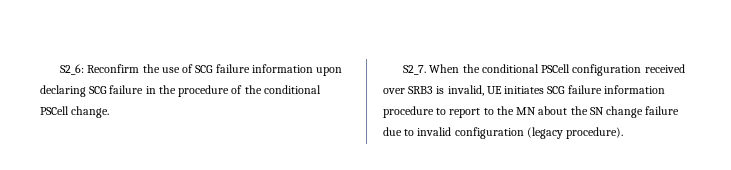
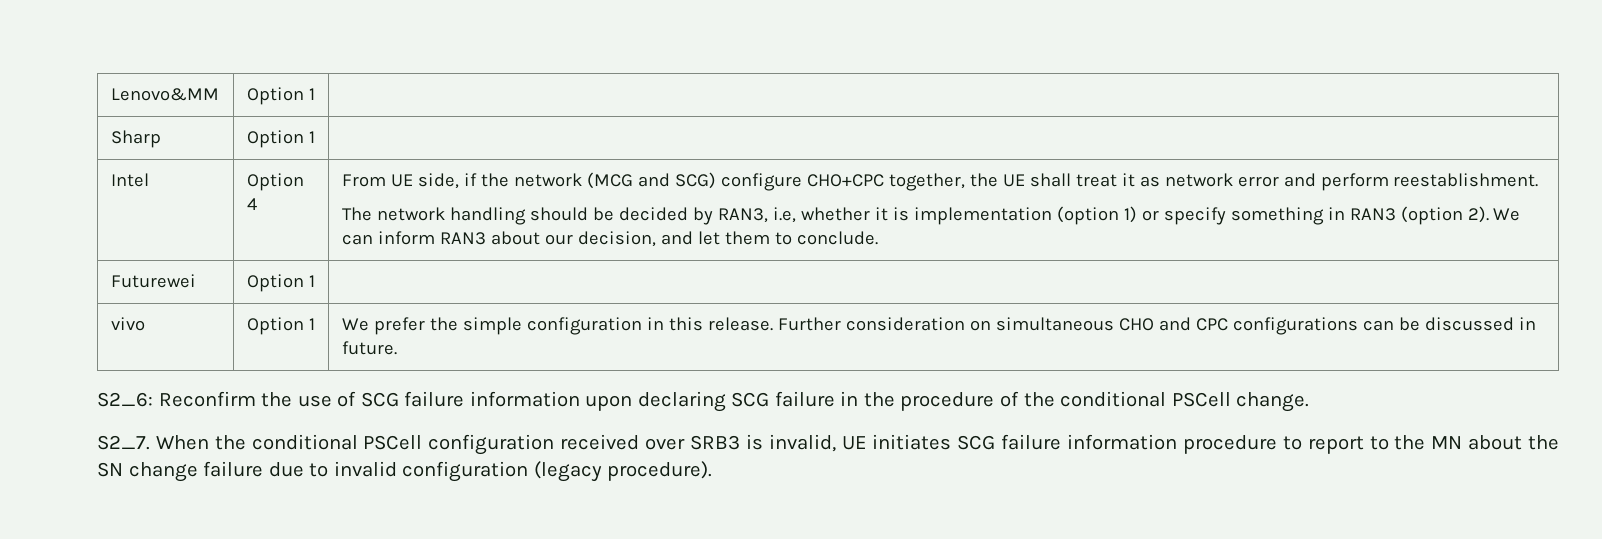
(60, 69) none -> [110,88,219,101] [246,87,315,105] [110,130,161,148] [246,130,315,148] [110,173,149,187] [246,173,304,191] [246,198,257,210] [341,172,1539,191] [341,206,1521,225] [341,231,878,247] [110,274,196,288] [246,274,315,292] [110,317,145,331] [246,317,315,335] [341,317,1536,335] [341,341,397,355] Lenovo&MM | Option 1 | // Sharp | Option 1 | // Intel | Option 4 | From UE side, if the network (MCG and SCG) configure CHO+CPC together, the UE shall treat it as network error and perform reestablishment. // The network handling should be decided by RAN3, i.e, whether it is implementation (option 1) or specify something in RAN3 (option 2). We can inform RAN3 about our decision, and let them to conclude. // Futurewei | Option 1 | // vivo | Option 1 | We prefer the simple configuration in this release. Further consideration on simultaneous CHO and CPC configurations can be discussed in future. //

